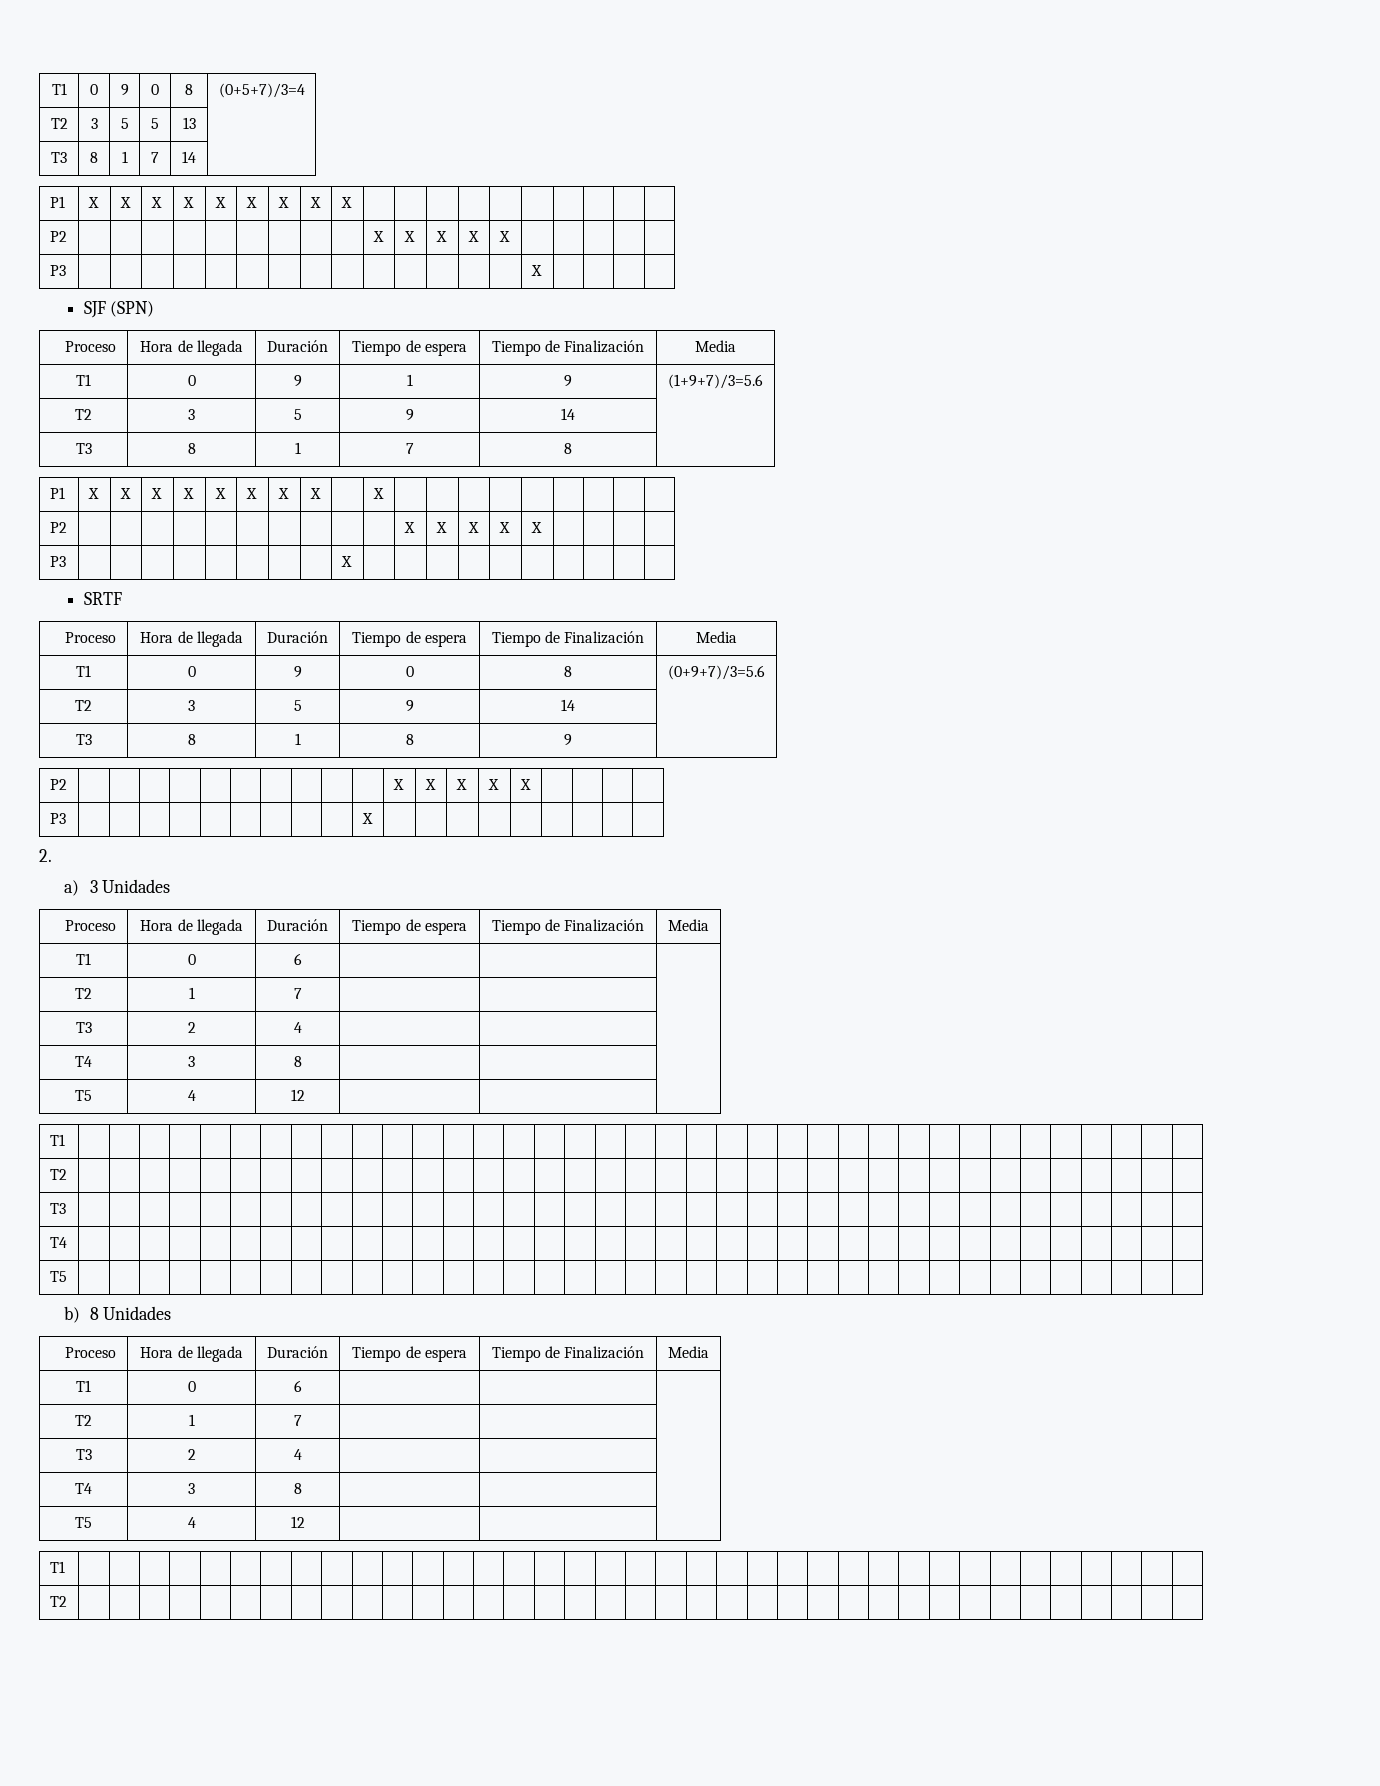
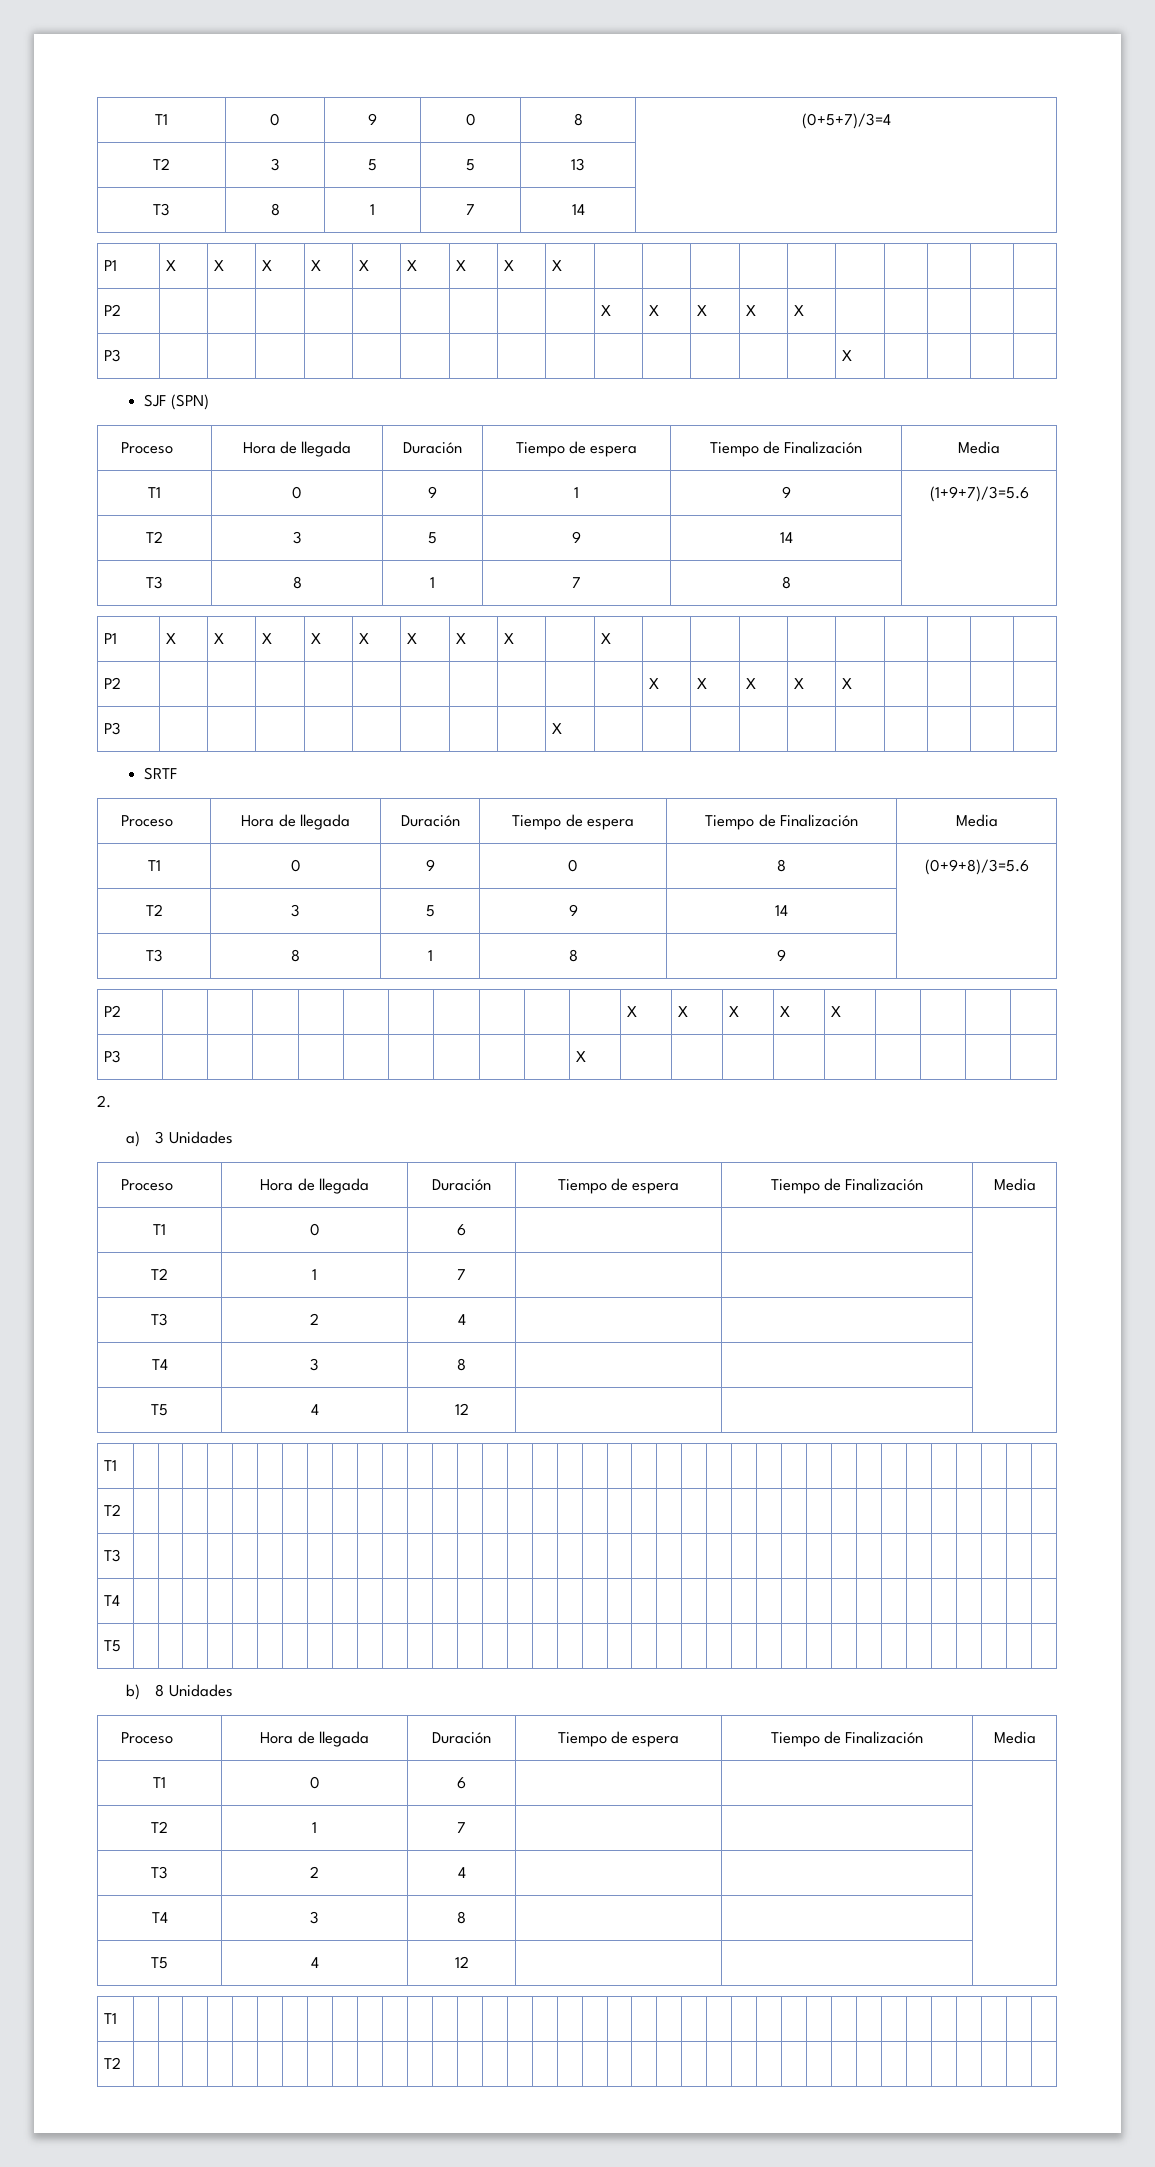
[668,665,765,680] (0+9+7)/3=5.6 -> [924,859,1029,875] (0+9+8)/3=5.6

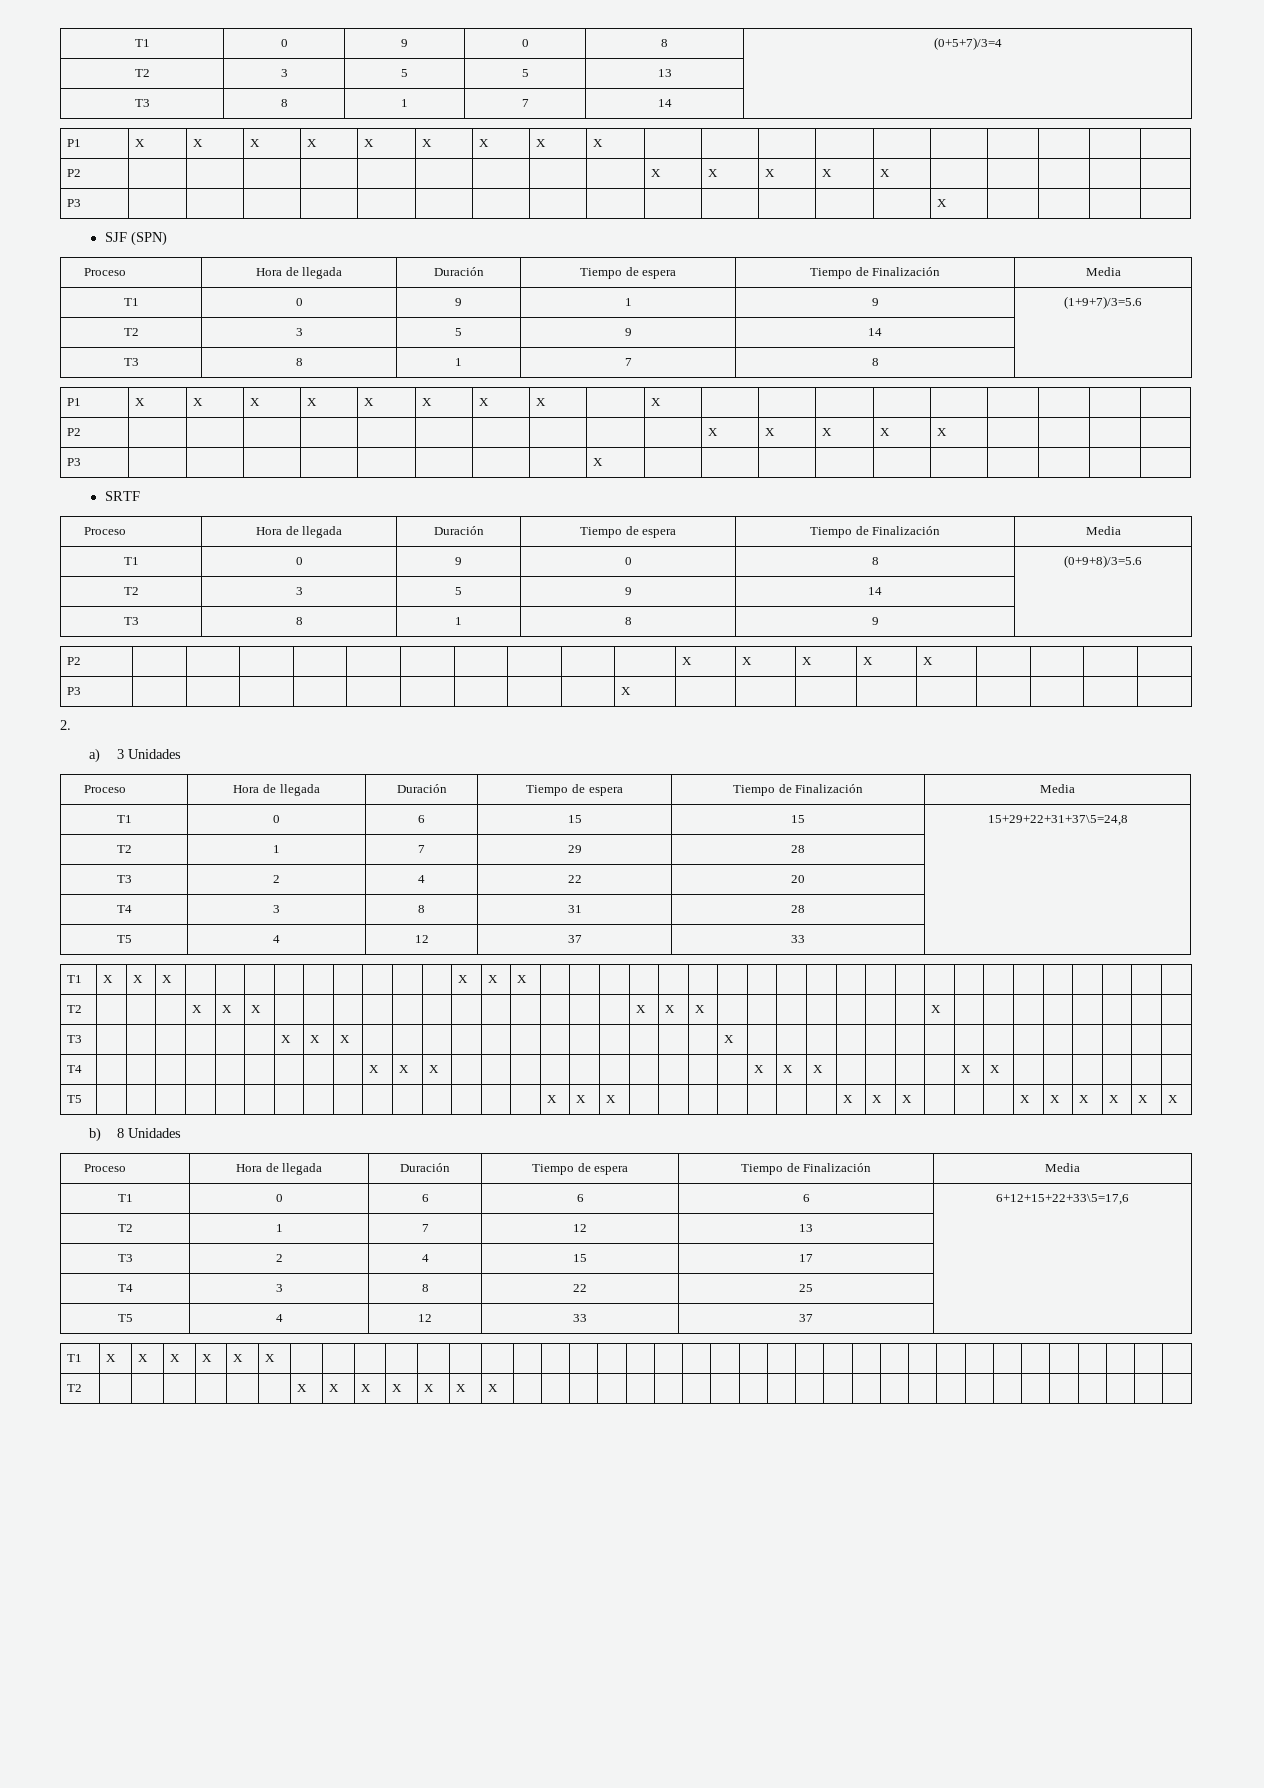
[151,1268,168,1280] [312,1269,317,1280] [457,1269,466,1280] [151,1313,168,1326] [310,1313,319,1325] [457,1314,466,1325] [151,1359,168,1370] [310,1358,319,1371] [457,1358,466,1371] [151,1404,168,1416] [310,1404,319,1415] [454,1403,469,1415] [103,1460,117,1471] [103,1504,121,1516] [103,1549,121,1562] [103,1595,120,1606] [103,1640,121,1652] [126,1684,233,1700] [121,1732,174,1744] [260,1731,369,1747] [432,1732,491,1744] [557,1731,680,1747] [770,1731,924,1747] [993,1731,1036,1744] [153,1777,166,1788] [309,1776,320,1789] [457,1777,466,1789] [151,1821,168,1833] [312,1822,317,1833] [457,1822,466,1833] [151,1866,168,1879] [310,1866,319,1878] [457,1867,466,1878] [151,1912,168,1923] [310,1911,319,1924] [457,1911,466,1924] [151,1957,168,1969] [310,1957,319,1968] [454,1956,469,1968] [103,2013,117,2024] [103,2057,121,2069] | | // T2 | 1 | 7 | | | // T3 | 2 | 4 | | | // T4 | 3 | 8 | | | // T5 | 4 | 12 | | | // T1 | | | | | | | | | | | | | | | | | | | | | | | | | | | | | | | | | | | | | // T2 | | | | | | | | | | | | | | | | | | | | | | | | | | | | | | | | | | | | | // T3 | | | | | | | | | | | | | | | | | | | | | | | | | | | | | | | | | | | | | // T4 | | | | | | | | | | | | | | | | | | | | | | | | | | | | | | | | | | | | | // T5 | | | | | | | | | | | | | | | | | | | | | | | | | | | | | | | | | | | | | // b) 8 Unidades // Proceso | Hora de llegada | Duración | Tiempo de espera | Tiempo de Finalización | Media // T1 | 0 | 6 | | | // T2 | 1 | 7 | | | // T3 | 2 | 4 | | | // T4 | 3 | 8 | | | // T5 | 4 | 12 | | | // T1 | | | | | | | | | | | | | | | | | | | | | | | | | | | | | | | | | | | | | // T2 | | | | | | | | | | | | | -> [567,815,582,823] [791,815,805,823] [987,815,1128,826] [116,845,132,853] [273,845,280,853] [418,845,425,853] [567,845,582,853] [791,845,805,853] [116,875,132,883] [273,875,280,883] [418,875,425,883] [567,875,582,883] [791,875,805,883] [116,905,132,913] [273,905,280,913] [418,905,425,913] [567,905,582,913] [791,905,805,913] [116,935,132,943] [273,935,280,943] [414,935,429,943] [567,935,582,943] [791,935,805,943] [67,975,83,983] [103,975,114,983] [133,975,144,983] [162,975,173,983] [458,975,469,983] [488,975,499,983] [517,975,528,983] [67,1005,83,1013] [192,1005,203,1013] [222,1005,233,1013] [251,1005,262,1013] [636,1005,647,1013] [665,1005,676,1013] [695,1005,706,1013] [931,1005,942,1013] [67,1035,83,1043] [281,1035,292,1043] [310,1035,321,1043] [340,1035,351,1043] [724,1035,735,1043] [67,1065,83,1073] [369,1065,380,1073] [399,1065,410,1073] [429,1065,440,1073] [754,1065,765,1073] [783,1065,794,1073] [813,1065,824,1073] [961,1065,972,1073] [990,1065,1001,1073] [67,1095,83,1103] [547,1095,558,1103] [576,1095,587,1103] [606,1095,617,1103] [843,1095,854,1103] [872,1095,883,1103] [902,1095,913,1103] [1020,1095,1031,1103] [1050,1095,1061,1103] [1079,1095,1090,1103] [1109,1095,1120,1103] [1138,1095,1149,1103] [1168,1095,1179,1103] [88,1127,182,1142] [84,1164,127,1172] [235,1163,323,1175] [400,1163,450,1172] [531,1163,629,1175] [740,1163,872,1175] [1045,1163,1080,1172] [117,1194,133,1202] [275,1194,283,1202] [421,1194,429,1202] [576,1194,584,1202] [802,1194,810,1202] [996,1194,1129,1205] [117,1224,133,1232] [275,1224,283,1232] [421,1224,429,1232] [573,1224,587,1232] [799,1224,813,1232] [117,1254,133,1262] [275,1254,283,1262] [421,1254,429,1262] [573,1254,587,1262] [799,1254,813,1262] [117,1284,133,1292] [275,1284,283,1292] [421,1284,429,1292] [573,1284,587,1292] [799,1284,813,1292] [117,1314,133,1322] [275,1314,283,1322] [418,1314,432,1322] [573,1314,587,1322] [799,1314,813,1322] [67,1354,83,1362] [106,1354,117,1362] [138,1354,149,1362] [170,1354,181,1362] [202,1354,213,1362] [233,1354,244,1362] [265,1354,276,1362] [67,1384,83,1392] [297,1384,308,1392] [329,1384,340,1392] [361,1384,372,1392] [392,1384,403,1392] [424,1384,435,1392] [456,1384,467,1392] [488,1384,499,1392] 15 | 15 | 15+29+22+31+37\5=24,8 // T2 | 1 | 7 | 29 | 28 | // T3 | 2 | 4 | 22 | 20 | // T4 | 3 | 8 | 31 | 28 | // T5 | 4 | 12 | 37 | 33 | // T1 | X | X | X | | | | | | | | | | X | X | X | | | | | | | | | | | | | | | | | | | | | | // T2 | | | | X | X | X | | | | | | | | | | | | | X | X | X | | | | | | | | X | | | | | | | | // T3 | | | | | | | X | X | X | | | | | | | | | | | | | X | | | | | | | | | | | | | | | // T4 | | | | | | | | | | X | X | X | | | | | | | | | | | X | X | X | | | | | X | X | | | | | | // T5 | | | | | | | | | | | | | | | | X | X | X | | | | | | | | X | X | X | | | | X | X | X | X | X | X // b) 8 Unidades // Proceso | Hora de llegada | Duración | Tiempo de espera | Tiempo de Finalización | Media // T1 | 0 | 6 | 6 | 6 | 6+12+15+22+33\5=17,6 // T2 | 1 | 7 | 12 | 13 | // T3 | 2 | 4 | 15 | 17 | // T4 | 3 | 8 | 22 | 25 | // T5 | 4 | 12 | 33 | 37 | // T1 | X | X | X | X | X | X | | | | | | | | | | | | | | | | | | | | | | | | | | | | | | | // T2 | | | | | | | X | X | X | X | X | X | X

